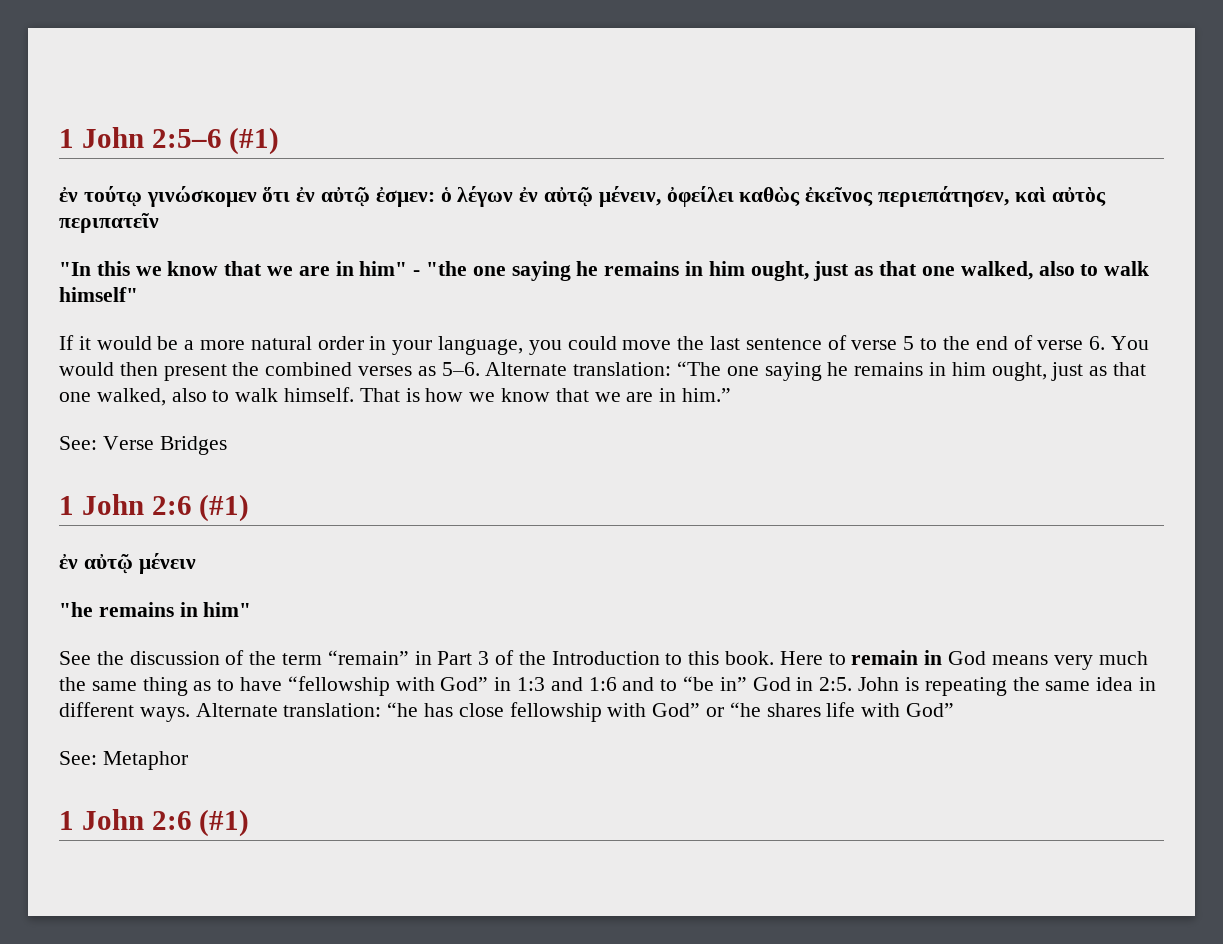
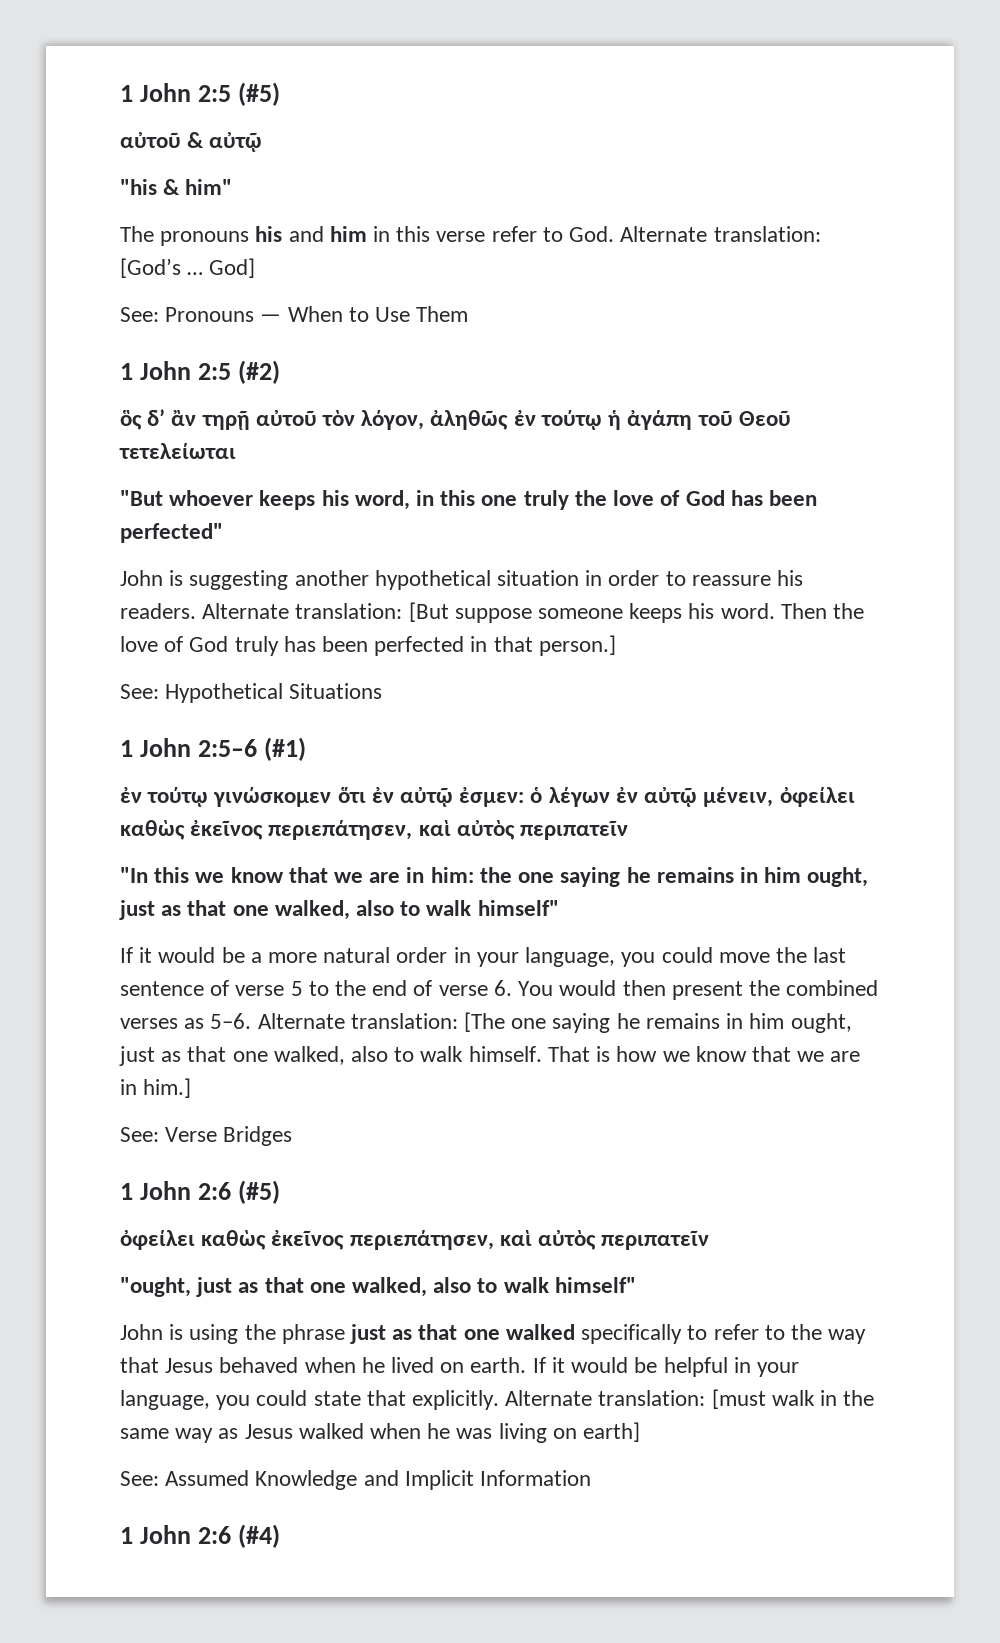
[59,127,144,148] 1 John -> [120,82,280,106] [120,132,263,152] [120,179,233,195] [120,226,821,246] [120,258,256,278] [120,306,469,322] [120,360,280,384] [120,409,791,430] [119,443,236,459] [120,490,817,510] [120,523,223,543] [120,570,804,590] [120,602,865,623] [120,635,616,656] [120,683,383,703] [120,738,191,757] 1 John 2:5 (#5) // αὐτοῦ & αὐτῷ // "his & him" // The pronouns his and him in this verse refer to God. Alternate translation: [God’s … God] // See: Pronouns — When to Use Them // 1 John 2:5 (#2) // ὃς δ’ ἂν τηρῇ αὐτοῦ τὸν λόγον, ἀληθῶς ἐν τούτῳ ἡ ἀγάπη τοῦ Θεοῦ τετελείωται // "But whoever keeps his word, in this one truly the love of God has been perfected" // John is suggesting another hypothetical situation in order to reassure his readers. Alternate translation: [But suppose someone keeps his word. Then the love of God truly has been perfected in that person.] // See: Hypothetical Situations // 1 John
[359,261,468,276] him" - "the -> [430,867,512,883] him: the
[677,361,722,376] “The -> [464,1012,506,1032] [The
[682,388,732,402] him.” -> [143,1078,192,1098] him.]
[199,494,250,522] [59,553,196,574] [59,602,252,617] [59,650,1148,670] [59,676,1156,696] [59,702,955,722] [59,751,188,770] [59,809,250,837] (#1) // ἐν αὐτῷ μένειν // "he remains in him" // See the discussion of the term “remain” in Part 3 of the Introduction to this book. Here to remain in God means very much the same thing as to have “fellowship with God” in 1:3 and 1:6 and to “be in” God in 2:5. John is repeating the same idea in different ways. Alternate translation: “he has close fellowship with God” or “he shares life with God” // See: Metaphor // 1 John 2:6 (#1) -> [237,1180,280,1204] [120,1230,710,1250] [120,1277,636,1297] [120,1324,867,1344] [120,1357,799,1377] [120,1389,875,1410] [120,1422,641,1443] [120,1470,592,1490] [120,1524,280,1548] (#5) // ὀφείλει καθὼς ἐκεῖνος περιεπάτησεν, καὶ αὐτὸς περιπατεῖν // "ought, just as that one walked, also to walk himself" // John is using the phrase just as that one walked specifically to refer to the way that Jesus behaved when he lived on earth. If it would be helpful in your language, you could state that explicitly. Alternate translation: [must walk in the same way as Jesus walked when he was living on earth] // See: Assumed Knowledge and Implicit Information // 1 John 2:6 (#4)

